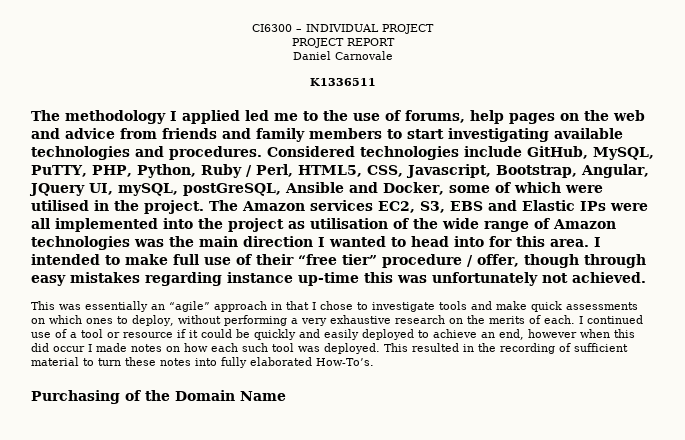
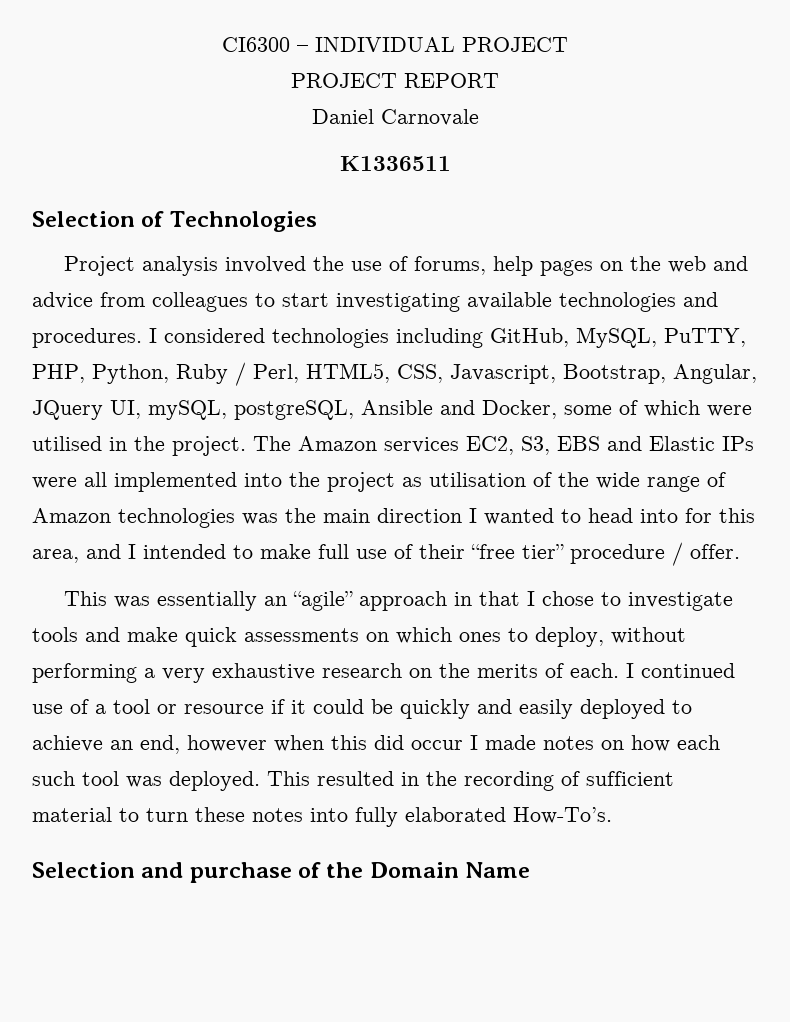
[31,110,318,124] The methodology I applied led me to -> [32,211,317,232] [64,256,307,276] Selection of Technologies // Project analysis involved
[162,128,382,142] friends and family members -> [152,292,248,312] colleagues
[267,146,522,160] Considered technologies include -> [149,328,483,348] I considered technologies including
[183,183,281,196] postGreSQL, -> [234,400,354,420] postgreSQL,
[550,239,589,247] area. -> [32,544,121,563] area, and
[477,254,646,268] [31,272,646,286] offer, though through easy mistakes regarding instance up-time this was unfortunately not achieved. -> [690,544,740,559] offer.
[31,390,120,404] Purchasing -> [32,862,292,883] Selection and purchase

